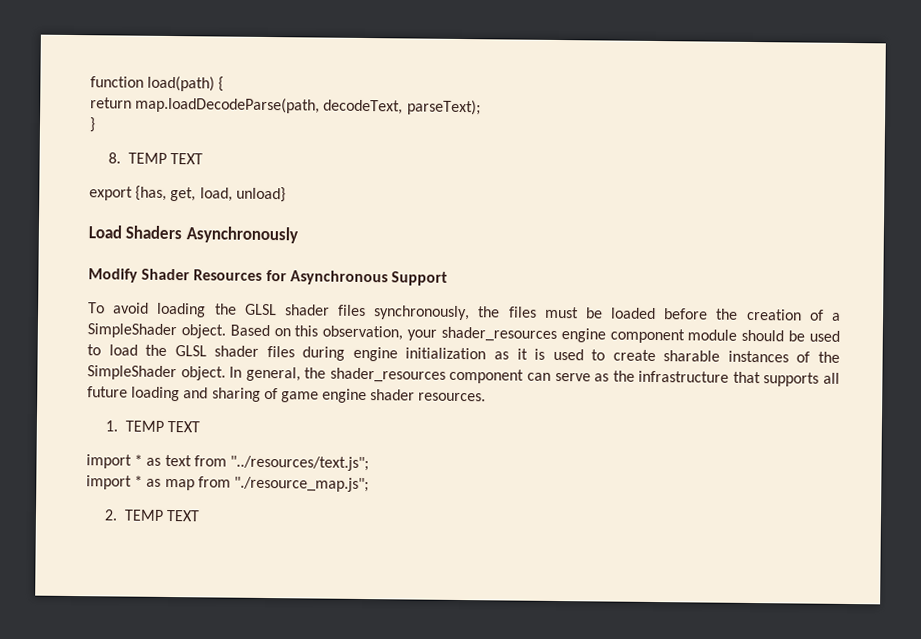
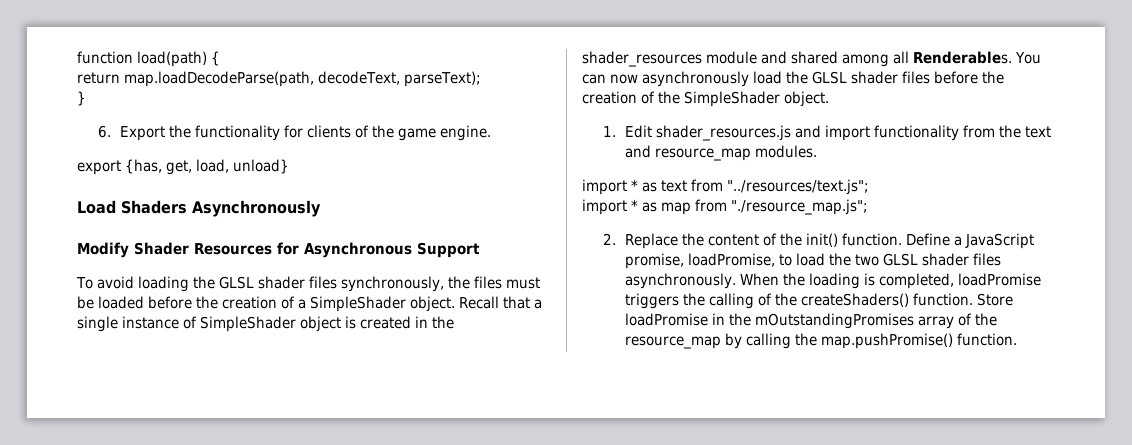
[107,152,203,165] 8. TEMP TEXT -> [98,125,491,141] 6. Export the functionality for clients of the game engine.
[229,324,840,344] [87,344,101,356] Based on this observation, your shader_resources engine component module should be used to -> [459,296,542,309] [77,316,454,332] [582,51,1041,67] [582,71,749,87] Recall that a single instance of SimpleShader object is created in the shader_resources module and shared among all Renderables. You can now asynchronously
[302,346,840,363] [87,365,840,387] [87,386,487,404] [104,420,200,433] during engine initialization as it is used to create sharable instances of the SimpleShader object. In general, the shader_resources component can serve as the infrastructure that supports all future loading and sharing of game engine shader resources. // 1. TEMP TEXT -> [934,71,1004,84] [582,91,829,107] [603,125,1051,141] [624,145,817,161] before the creation of the SimpleShader object. // 1. Edit shader_resources.js and import functionality from the text and resource_map modules.
[123,509,200,522] TEMP TEXT -> [624,233,1034,249] [624,253,1001,269] [624,273,1041,289] [624,293,1013,309] [624,313,997,329] [624,333,1017,349] Replace the content of the init() function. Define a JavaScript promise, loadPromise, to load the two GLSL shader files asynchronously. When the loading is completed, loadPromise triggers the calling of the createShaders() function. Store loadPromise in the mOutstandingPromises array of the resource_map by calling the map.pushPromise() function.

